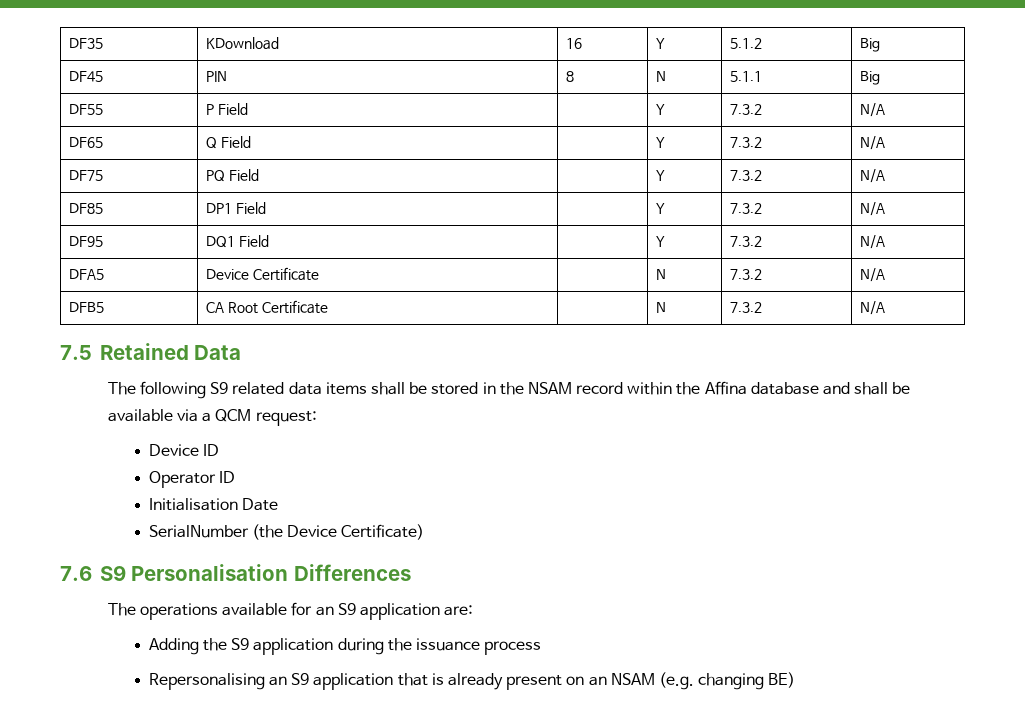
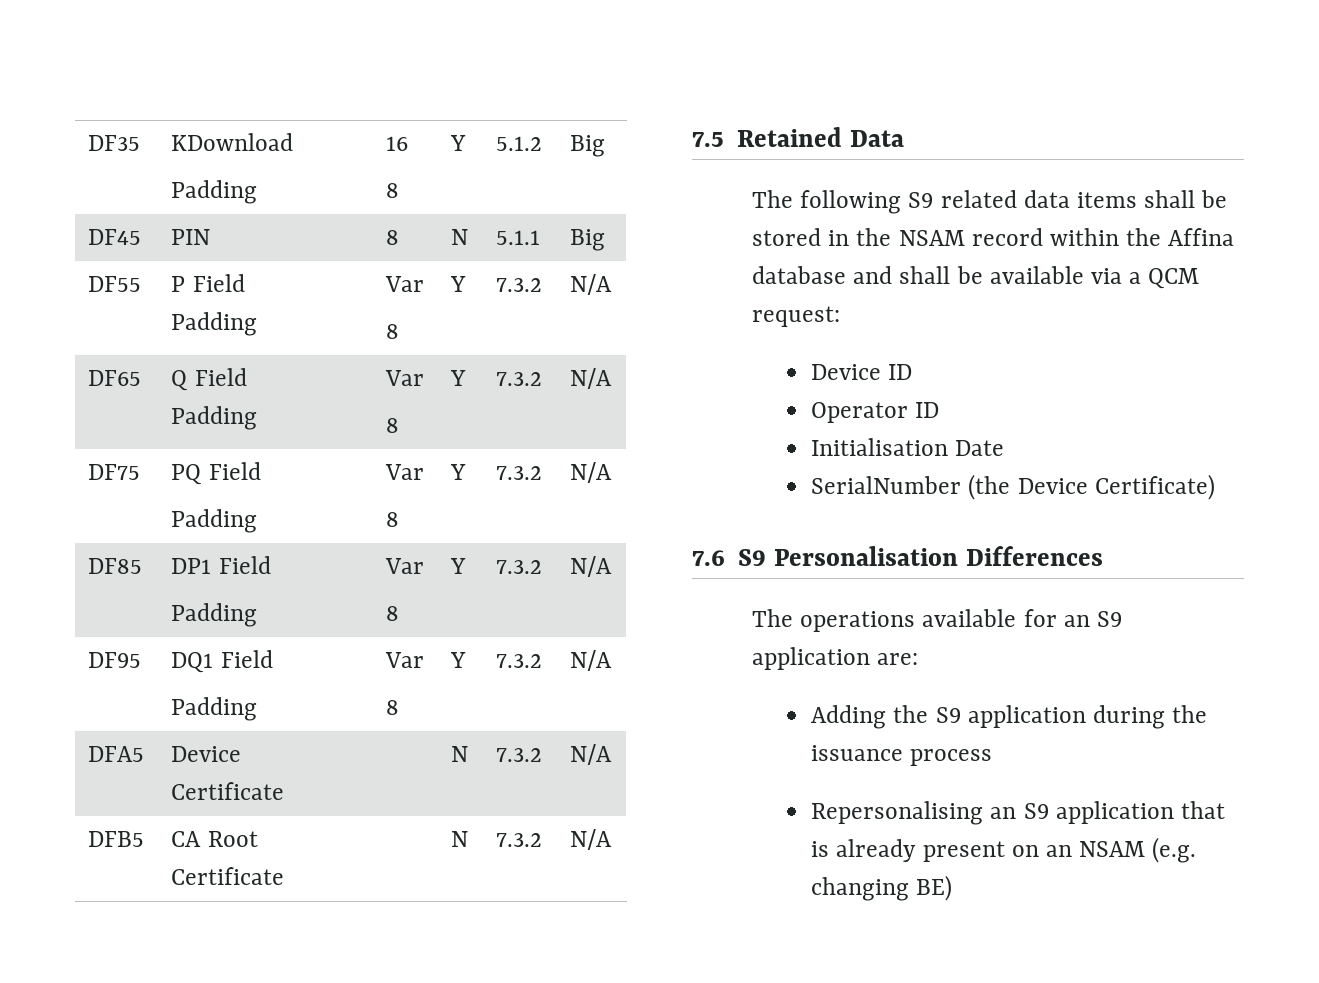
(280, 43) none -> [171,180,258,204] // Padding
(583, 43) none -> [386,183,400,198] // 8
(249, 109) | -> [171,312,258,336] [385,276,425,292] [386,324,400,339] // Padding | Var // 8
(252, 142) | -> [171,406,258,430] [385,370,425,386] [386,418,400,433] // Padding | Var // 8
(260, 175) | -> [171,509,258,533] [385,464,425,480] [386,512,400,527] // Padding | Var // 8
(267, 208) | -> [171,603,258,627] [385,558,425,574] [386,606,400,621] // Padding | Var // 8
(270, 241) | -> [171,697,258,721] [385,652,425,668] [386,700,400,715] // Padding | Var // 8

